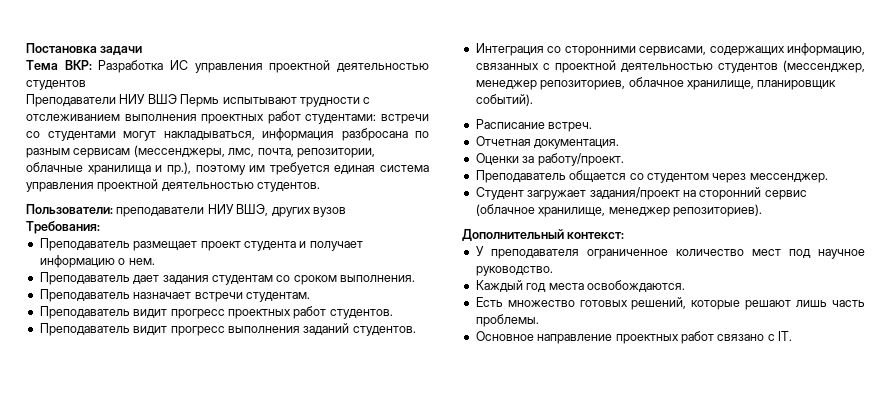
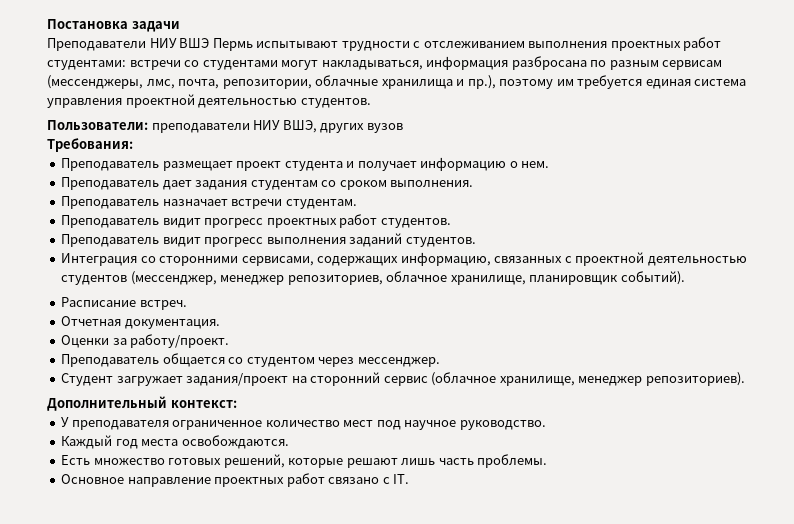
[26,60,429,73] [26,80,86,90] // Тема ВКР: Разработка ИС управления проектной деятельностью студентов -> (180, 26) none

